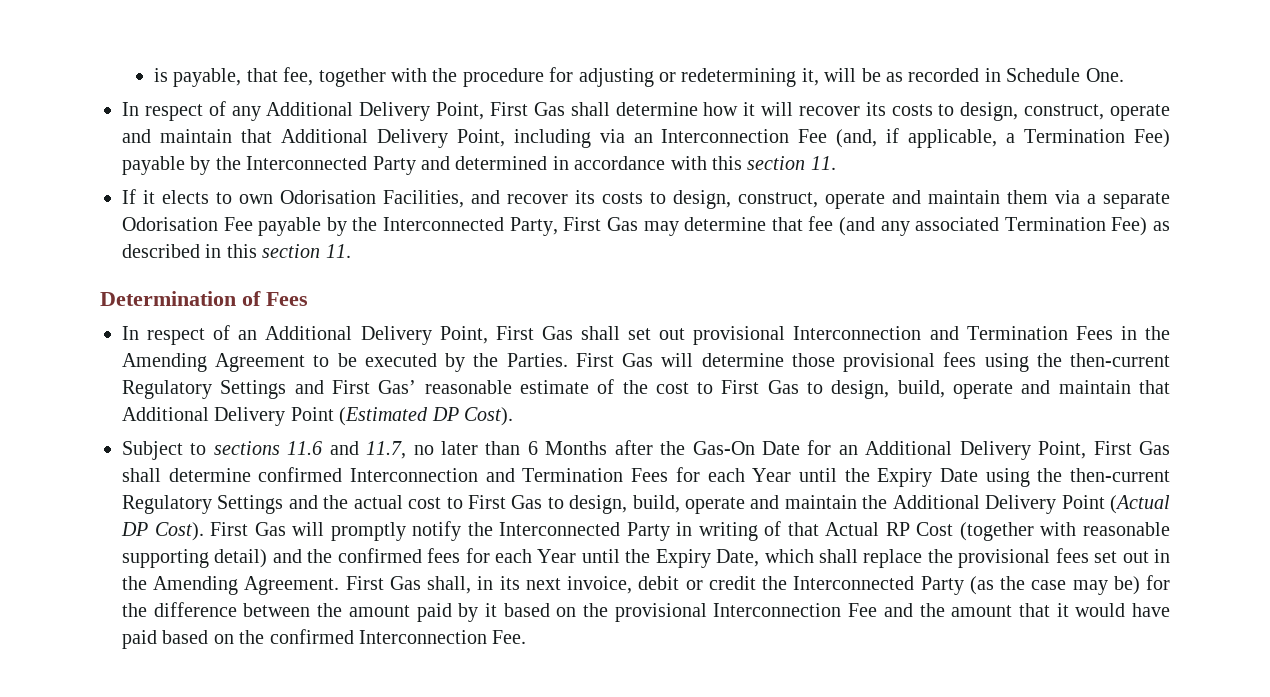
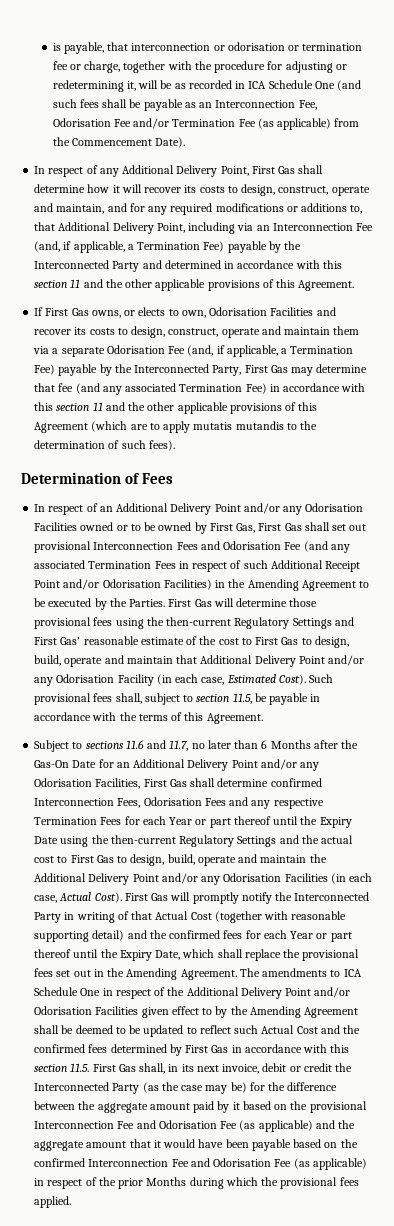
[283,67,314,86] fee, -> [131,42,363,51] [52,61,121,73] interconnection or odorisation or termination fee or charge,
[1006,68,1124,82] Schedule One. -> [248,80,362,91] [52,99,317,111] [52,118,360,130] [52,137,186,148] ICA Schedule One (and such fees shall be payable as an Interconnection Fee, Odorisation Fee and/or Termination Fee (as applicable) from the Commencement Date).
[159,129,232,143] maintain -> [56,203,363,215] maintain, and for any required modifications or additions to,
[810,156,836,170] [122,189,464,208] 11. // If it elects to own Odorisation Facilities, -> [70,279,355,291] [34,307,314,318] 11 and the other applicable provisions of this Agreement. // If First Gas owns, or elects to own, Odorisation Facilities
(253, 224) none -> [187,345,354,357] [34,364,56,375] (and, if applicable, a Termination Fee)
[1152,221,1170,231] [122,244,351,258] as described in this section 11. -> [269,383,366,392] [34,402,318,414] [34,421,318,433] [34,440,175,451] in accordance with this section 11 and the other applicable provisions of this Agreement (which are to apply mutatis mutandis to the determination of such fees).
[439,326,488,344] Point, -> [214,503,364,515] [34,522,256,534] Point and/or any Odorisation Facilities owned or to be owned by First Gas,
[929,326,1113,340] and Termination Fees -> [176,541,350,553] [34,560,361,572] [34,579,212,590] Fees and Odorisation Fee (and any associated Termination Fees in respect of such Additional Receipt Point and/or Odorisation Facilities)
[339,407,513,426] (Estimated DP Cost). -> [328,655,365,666] [34,674,334,686] [34,693,321,705] [34,712,263,724] and/or any Odorisation Facility (in each case, Estimated Cost). Such provisional fees shall, subject to section 11.5, be payable in accordance with the terms of this Agreement.
[1038,441,1087,459] Point, -> [231,759,320,771] [34,778,141,789] Point and/or any Odorisation Facilities,
[485,468,515,482] and -> [117,797,324,809] Fees, Odorisation Fees and any respective
(792, 475) none -> [195,816,271,828] or part thereof
[1110,495,1171,514] [121,522,148,536] (Actual DP -> [161,873,373,885] [34,892,92,903] and/or any Odorisation Facilities (in each case, Actual
[885,522,910,536] RP -> (189, 915) none
(577, 556) none -> [316,932,352,942] [34,949,72,958] or part thereof
(340, 585) none -> [239,968,362,977] [34,987,351,999] [34,1006,359,1018] [34,1025,361,1037] [34,1044,350,1056] [34,1063,90,1072] The amendments to ICA Schedule One in respect of the Additional Delivery Point and/or Odorisation Facilities given effect to by the Amending Agreement shall be deemed to be updated to reflect such Actual Cost and the confirmed fees determined by First Gas in accordance with this section 11.5.
(343, 610) none -> [97,1103,148,1113] aggregate
[919,603,945,617] the -> [158,1120,356,1132] [34,1141,85,1151] Odorisation Fee (as applicable) and the aggregate
[122,630,157,649] paid -> [225,1139,291,1151] been payable
[492,630,527,644] Fee. -> [171,1158,367,1170] [34,1177,359,1189] [34,1196,72,1208] Fee and Odorisation Fee (as applicable) in respect of the prior Months during which the provisional fees applied.

